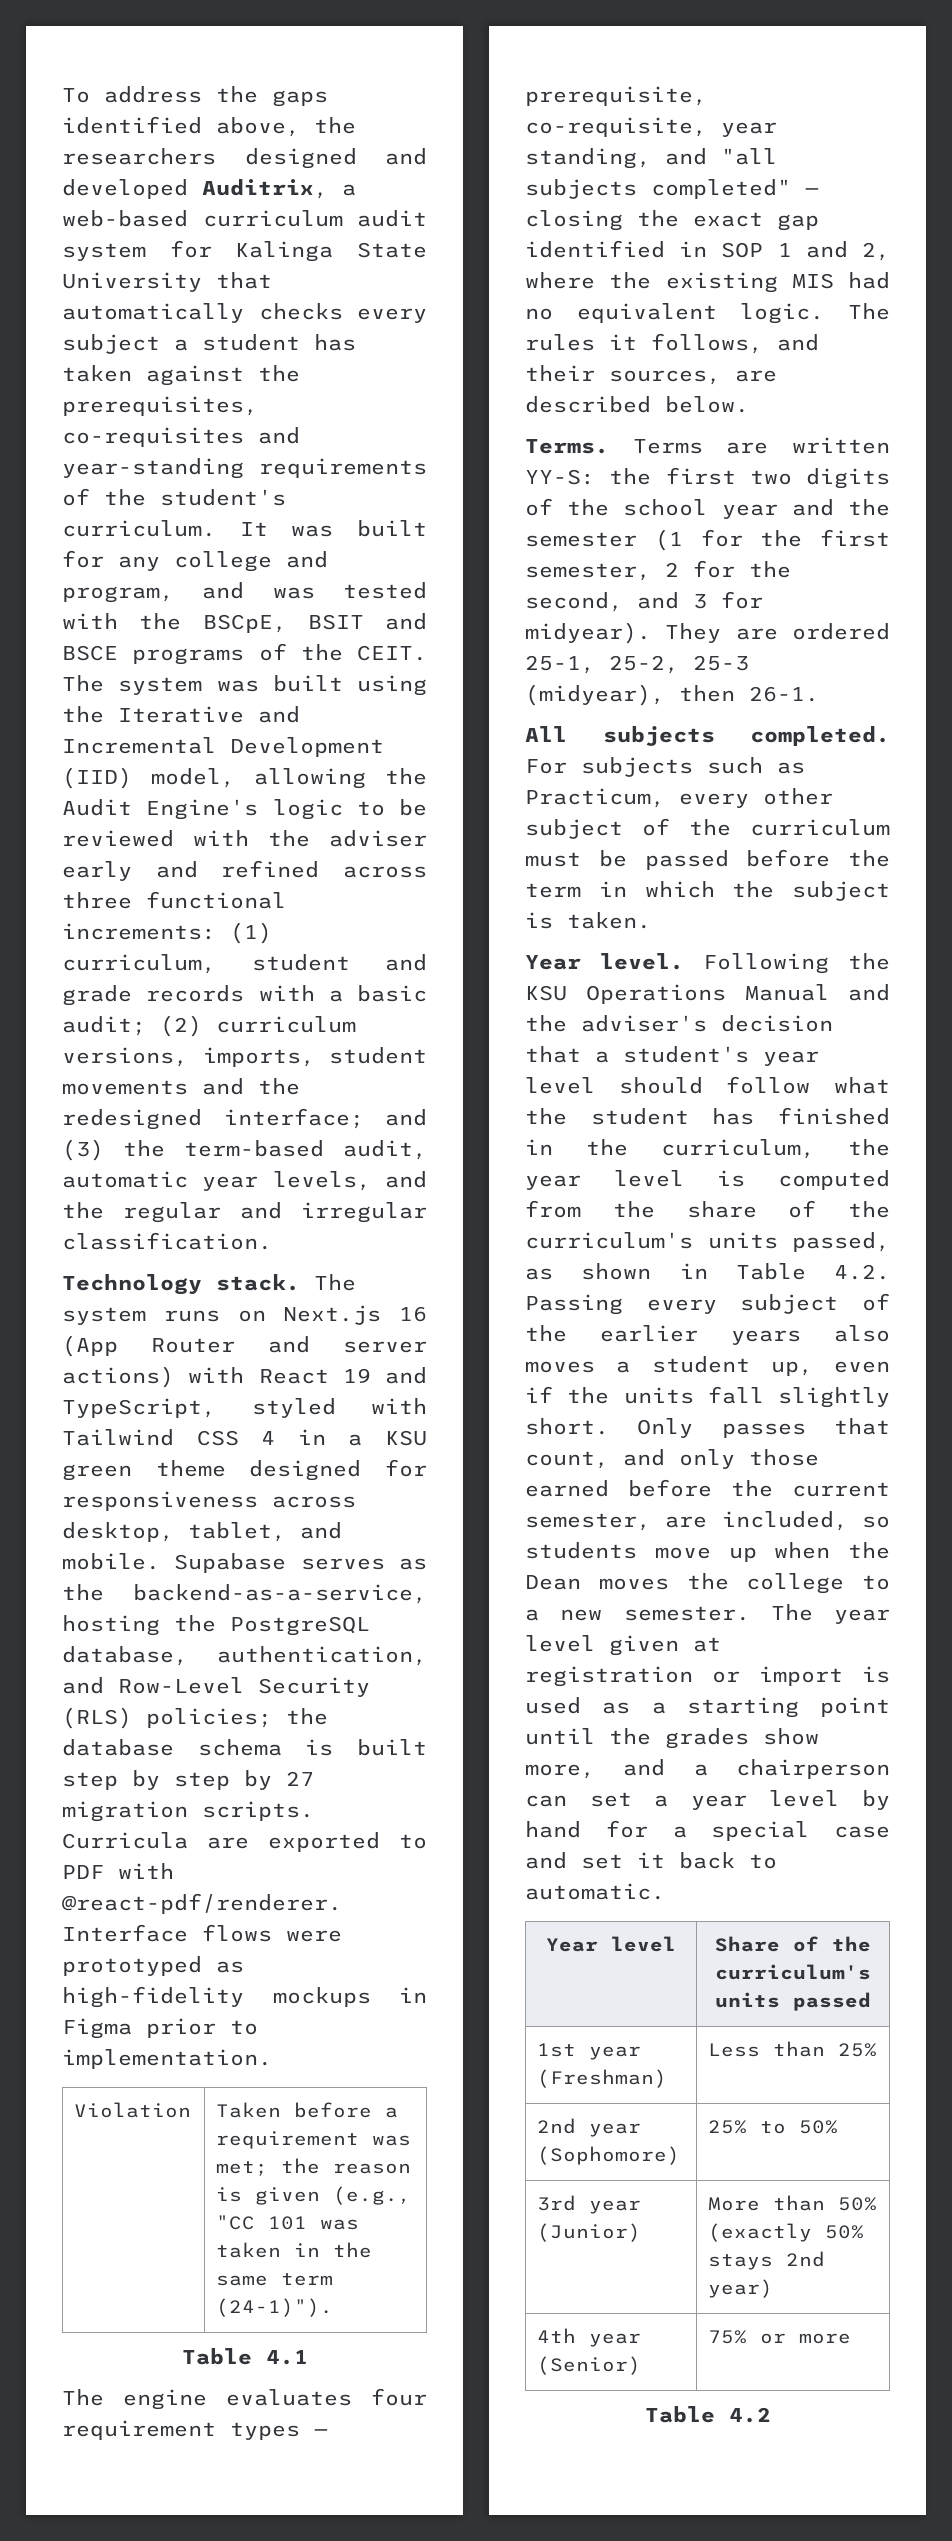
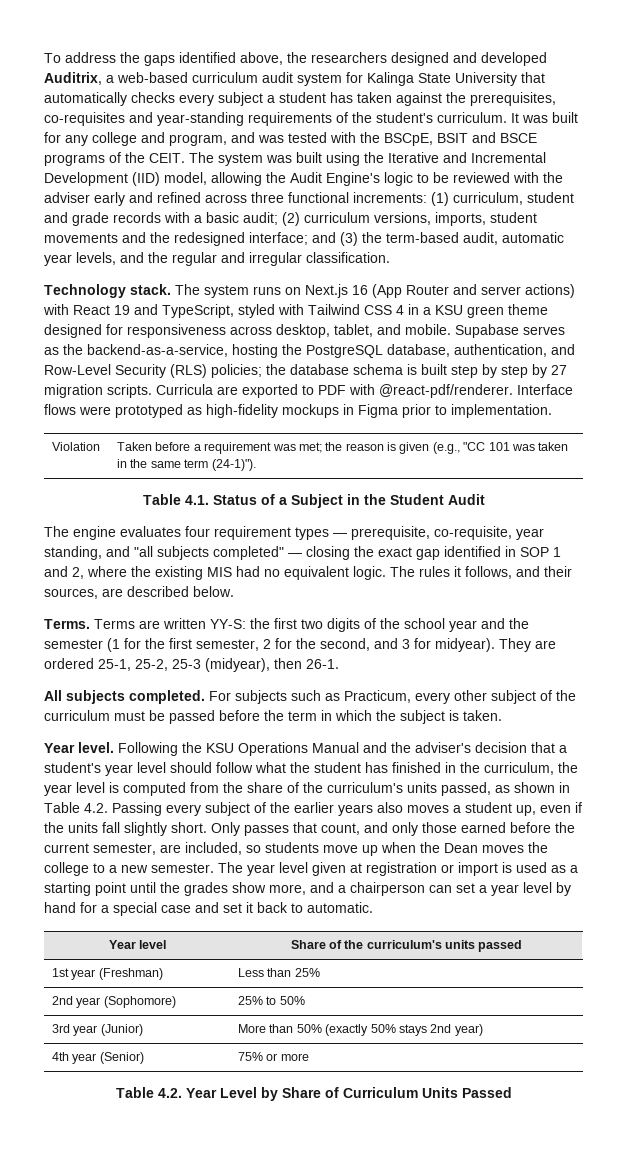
[265,2350,308,2365] 4.1 -> [184,494,485,508] 4.1. Status of a Subject in the Student Audit
[728,2407,771,2423] 4.2 -> [157,1087,512,1101] 4.2. Year Level by Share of Curriculum Units Passed

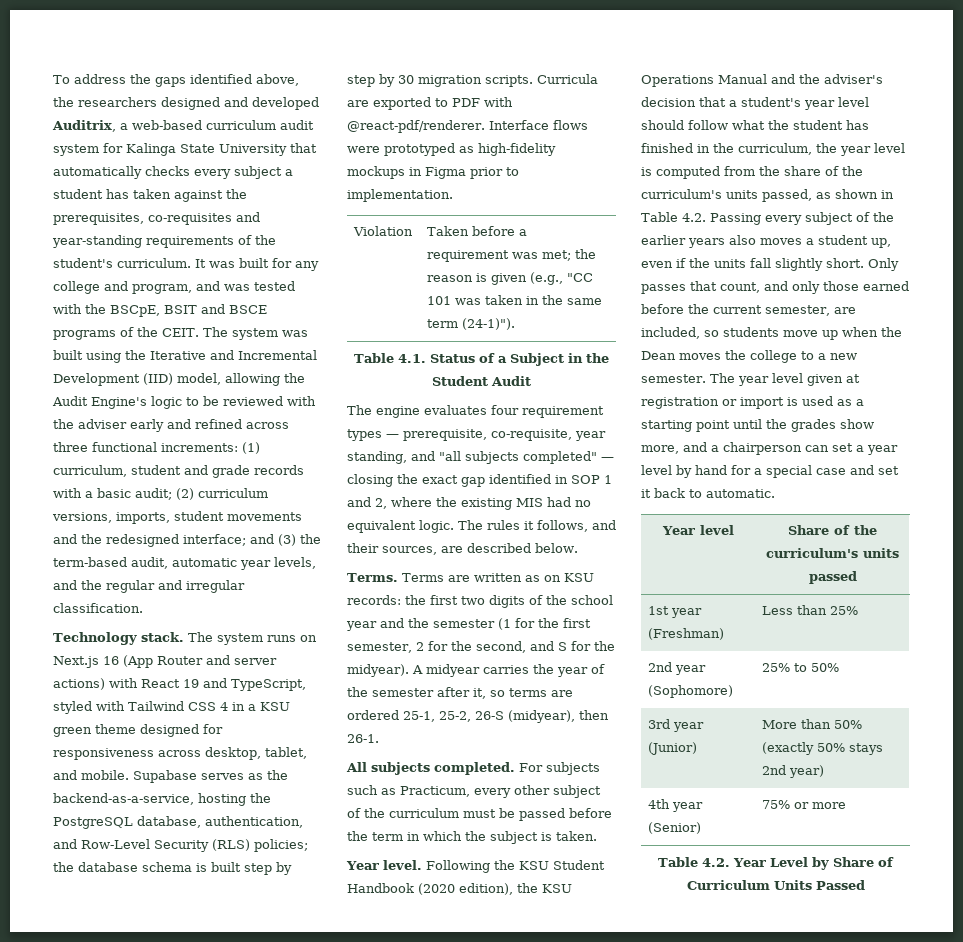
[551,365,567,375] 27 -> [398,75,414,84] 30
[210,619,246,629] YY-S: -> [524,573,594,582] [347,595,401,605] as on KSU records:
[402,638,531,652] 3 for midyear). They -> [557,641,615,651] [347,664,605,677] [347,687,547,699] S for the midyear). A midyear carries the year of the semester after it, so terms
[172,659,201,669] 25-3 -> [475,711,504,720] 26-S
(234, 748) none -> [552,860,605,870] [347,883,572,895] Student Handbook (2020 edition), the KSU

